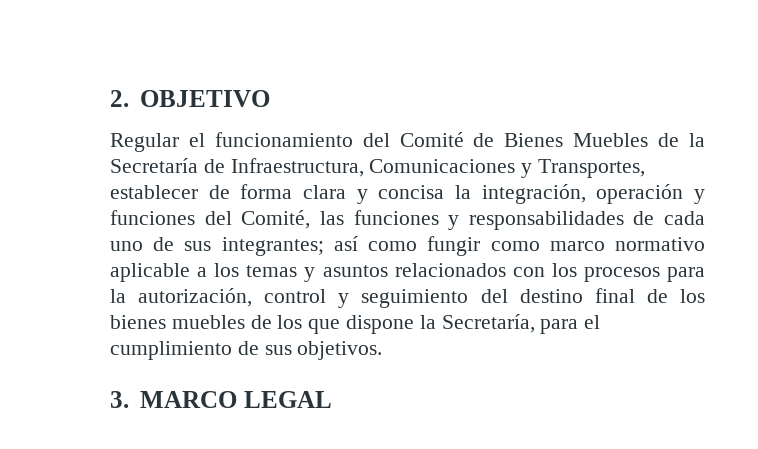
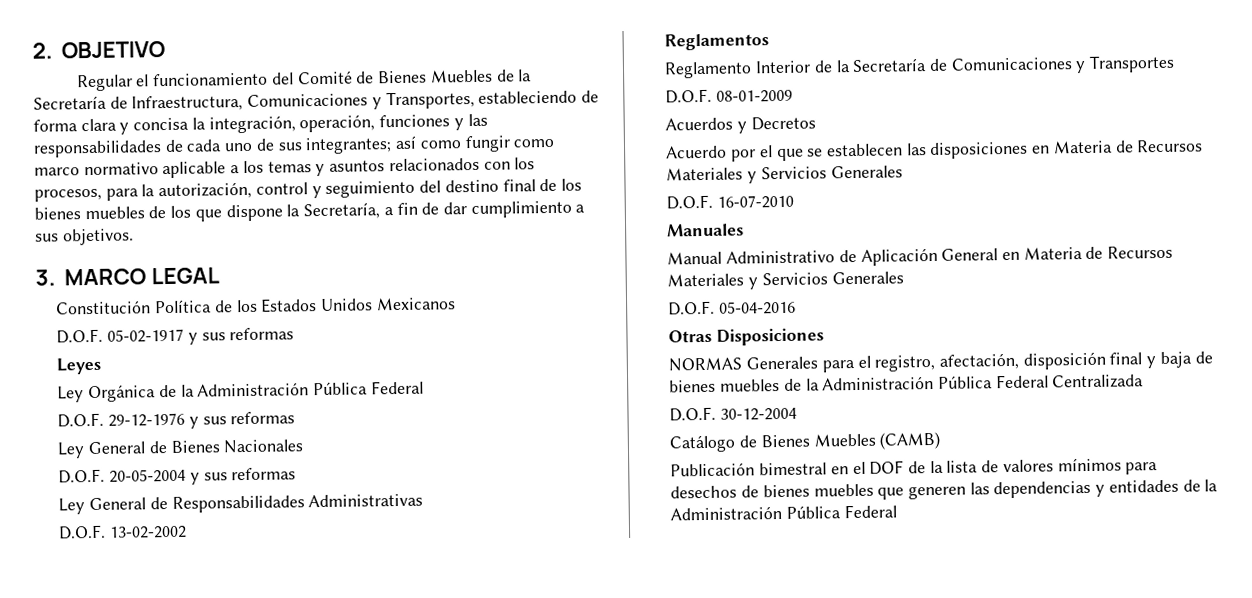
[110,185,198,199] establecer -> [478,90,578,104] estableciendo
[596,184,705,204] [110,210,344,229] operación y funciones del Comité, las -> [299,114,376,133] operación,
(460, 222) none -> [467,113,488,127] las
[583,267,660,282] procesos -> [34,188,102,202] procesos,
[540,315,601,334] [110,341,259,360] para el cumplimiento de -> [383,200,586,219] a fin de dar cumplimiento a
(332, 399) none -> [55,297,456,315] [56,327,295,345] [56,357,102,375] [57,380,424,403] [57,411,296,429] [57,439,304,459] [58,467,297,485] [58,493,424,515] [58,524,188,540] [664,33,770,51] [664,54,1176,79] [665,88,794,104] [665,116,816,134] [666,139,1204,162] [666,165,903,184] [666,194,795,210] [667,223,745,237] [667,245,1174,266] [667,271,904,290] [668,300,797,316] [668,327,825,346] [668,351,1213,373] [669,374,1145,393] [669,406,798,422] [669,431,941,453] [670,457,1159,477] [670,479,1219,500] [670,504,897,521] // Constitución Política de los Estados Unidos Mexicanos // D.O.F. 05-02-1917 y sus reformas // Leyes // Ley Orgánica de la Administración Pública Federal // D.O.F. 29-12-1976 y sus reformas // Ley General de Bienes Nacionales // D.O.F. 20-05-2004 y sus reformas // Ley General de Responsabilidades Administrativas // D.O.F. 13-02-2002 // Reglamentos // Reglamento Interior de la Secretaría de Comunicaciones y Transportes // D.O.F. 08-01-2009 // Acuerdos y Decretos // Acuerdo por el que se establecen las disposiciones en Materia de Recursos Materiales y Servicios Generales // D.O.F. 16-07-2010 // Manuales // Manual Administrativo de Aplicación General en Materia de Recursos Materiales y Servicios Generales // D.O.F. 05-04-2016 // Otras Disposiciones // NORMAS Generales para el registro, afectación, disposición final y baja de bienes muebles de la Administración Pública Federal Centralizada // D.O.F. 30-12-2004 // Catálogo de Bienes Muebles (CAMB) // Publicación bimestral en el DOF de la lista de valores mínimos para desechos de bienes muebles que generen las dependencias y entidades de la Administración Pública Federal

